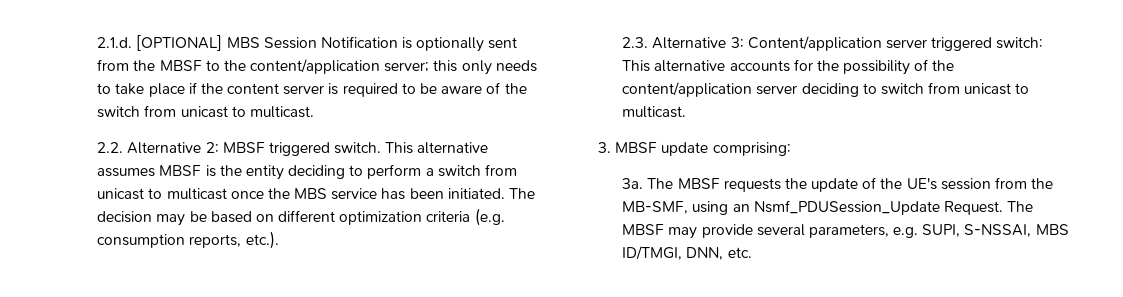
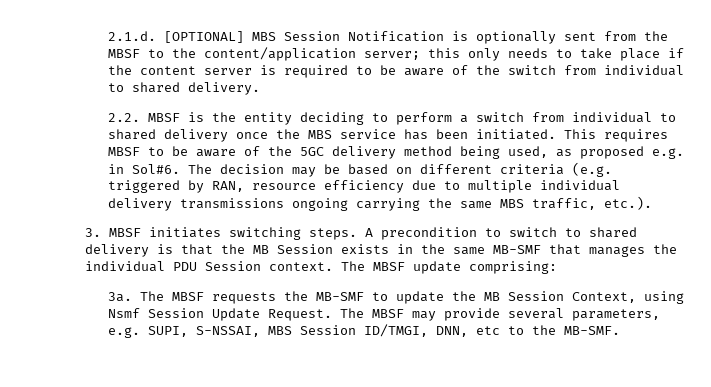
[180,106,314,118] [97,142,489,156] [97,168,156,177] unicast to multicast. // 2.2. Alternative 2: MBSF triggered switch. This alternative assumes -> [603,65,684,76] [107,82,260,95] [107,113,140,122] individual to shared delivery. // 2.2.
[97,188,227,200] unicast to multicast -> [571,112,676,123] [107,129,228,142] individual to shared delivery
(505, 193) none -> [563,129,668,142] [107,146,684,159] [107,164,180,174] This requires MBSF to be aware of the 5GC delivery method being used, as proposed e.g. in Sol#6.
[339,211,423,225] optimization -> (492, 169) none
[97,231,279,249] [622,36,1044,51] [622,59,955,75] [622,82,1030,97] [622,106,687,118] [598,142,612,153] consumption reports, etc.). // 2.3. Alternative 3: Content/application server triggered switch: This alternative accounts for the possibility of the content/application server deciding to switch from unicast to multicast. // 3. -> [107,180,620,193] [107,196,652,211] [84,227,637,240] [84,244,677,257] [84,261,365,272] triggered by RAN, resource efficiency due to multiple individual delivery transmissions ongoing carrying the same MBS traffic, etc.). // 3. MBSF initiates switching steps. A precondition to switch to shared delivery is that the MB Session exists in the same MB-SMF that manages the individual PDU Session context. The
[811,177,1054,192] [622,200,940,215] update of the UE's session from the MB-SMF, using an Nsmf_PDUSession_Update -> [315,291,684,304] [107,308,260,321] MB-SMF to update the MB Session Context, using Nsmf Session Update
(1069, 229) none -> [299,325,356,335] Session
[727,247,752,258] etc. -> [475,325,620,335] etc to the MB-SMF.

